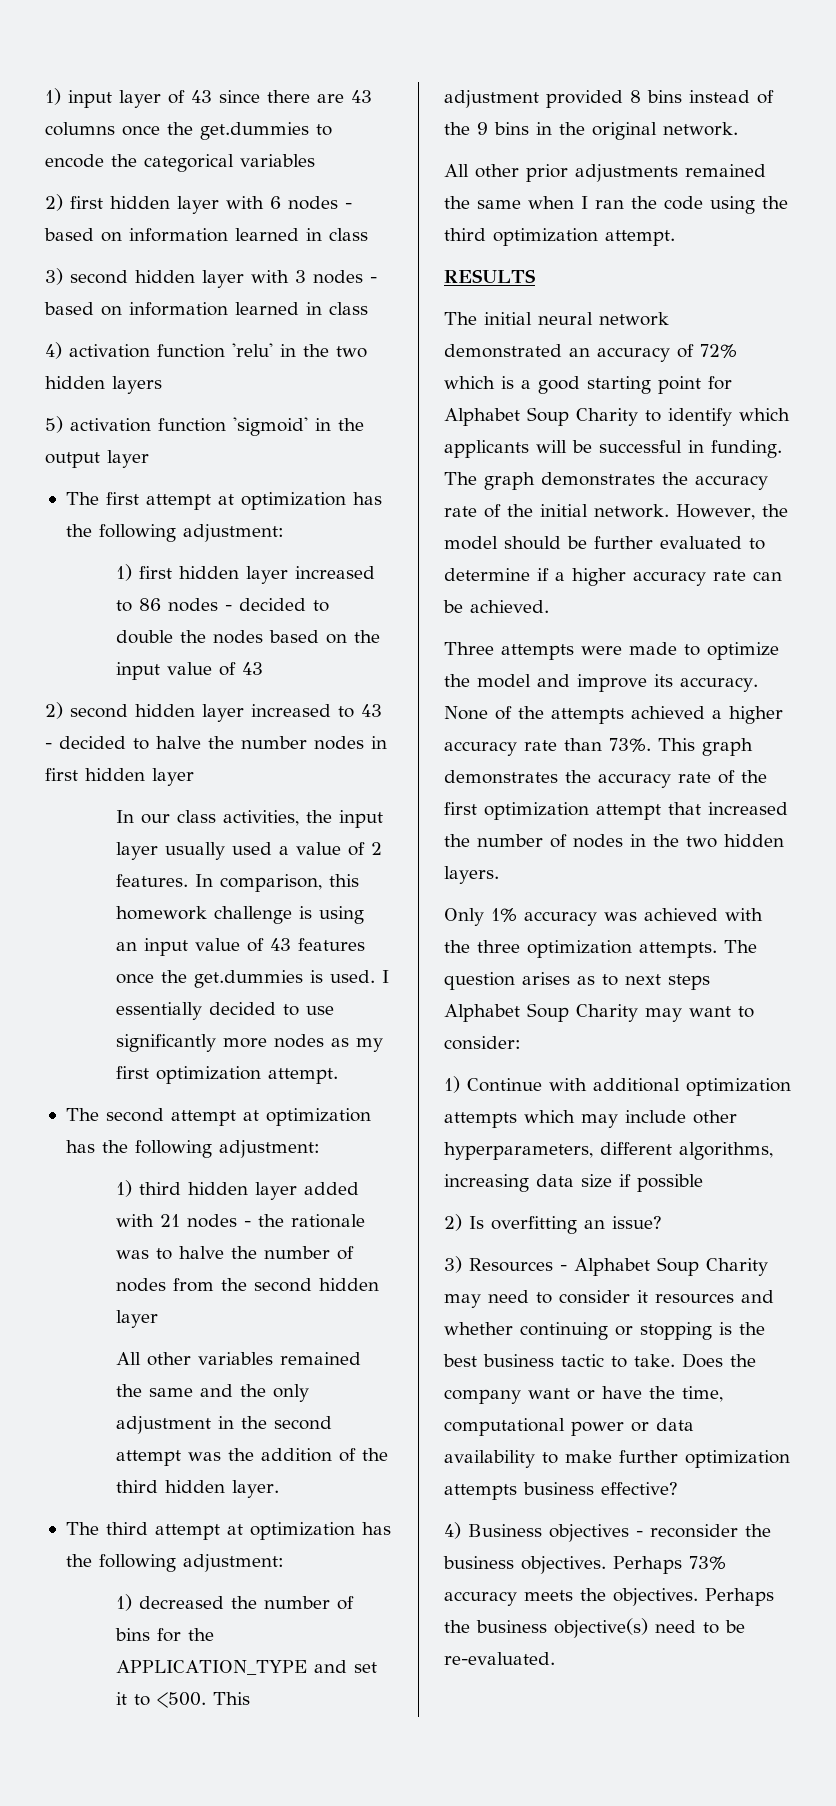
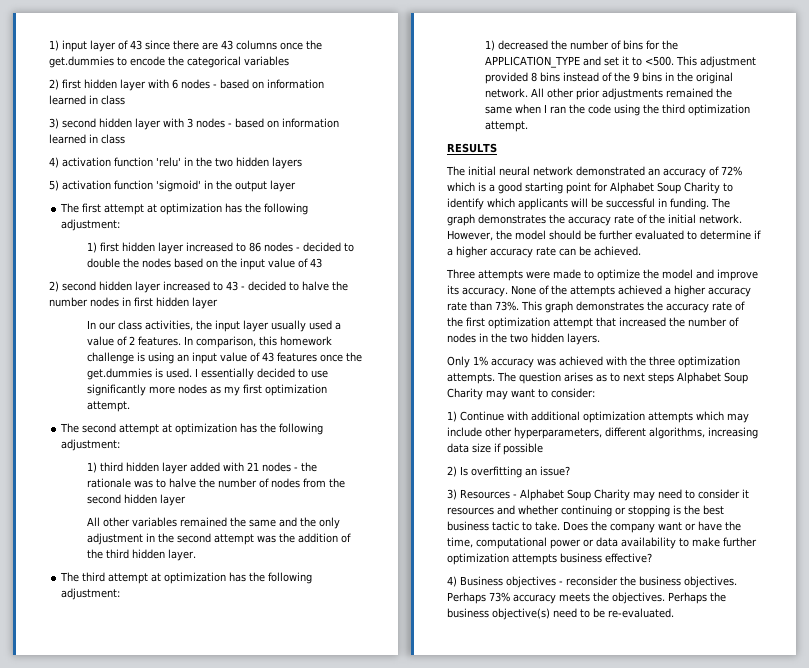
(251, 1698) // -> (697, 61) none
(738, 129) // -> (528, 93) none

